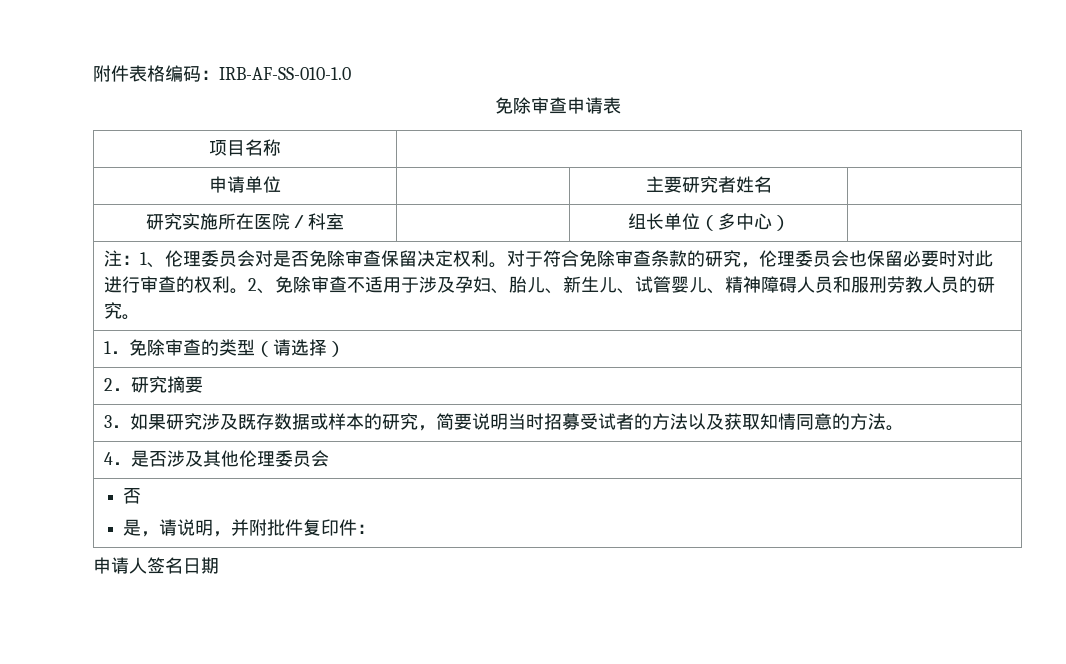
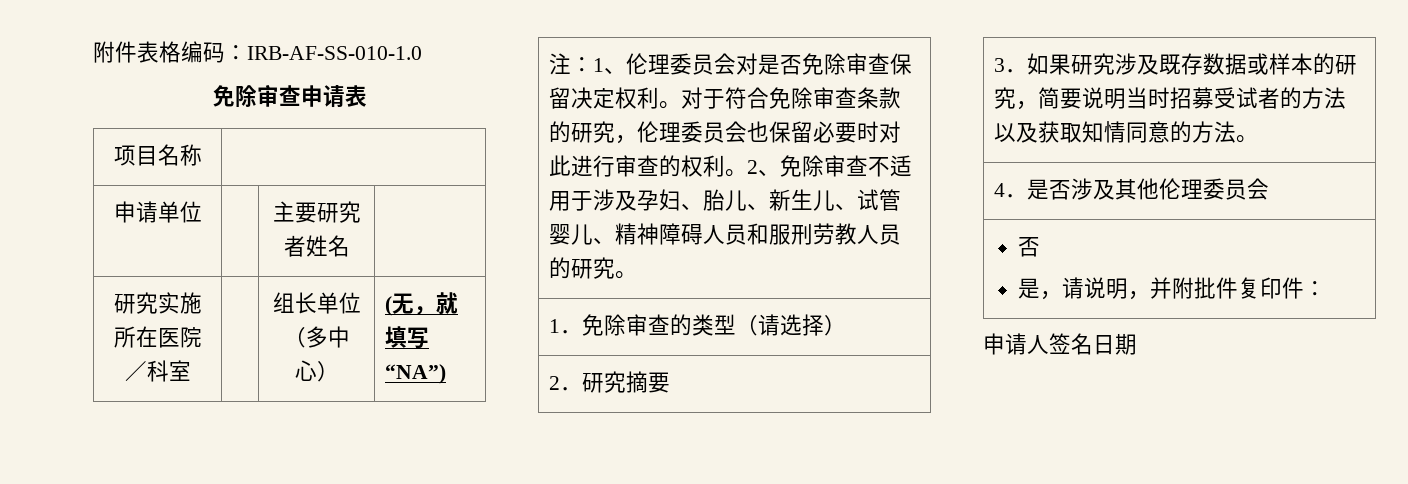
(790, 223) none -> [385,292,459,316] [385,326,430,349] [385,364,447,384] (无，就填写“NA”)

